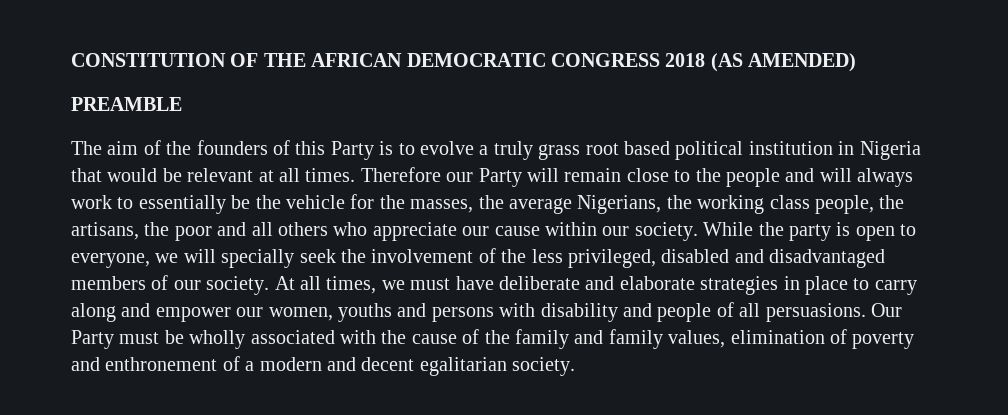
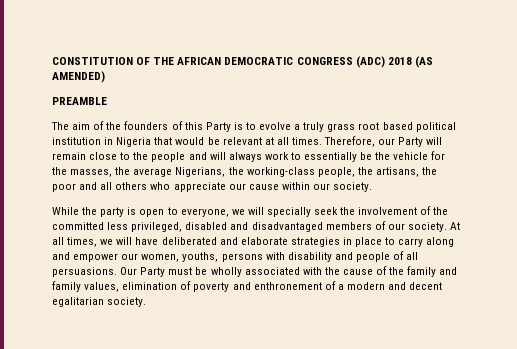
(660, 60) none -> [355,56,385,68] (ADC)
[360,167,441,182] Therefore -> [324,136,376,147] Therefore,
[697,195,810,214] working class -> [246,167,315,177] working-class
(698, 231) none -> (373, 187) //
(527, 256) none -> [52,222,104,230] committed
[410,276,580,290] must have deliberate -> [116,237,217,245] will have deliberated
[338,303,427,322] youths and -> [182,252,219,262] youths,

